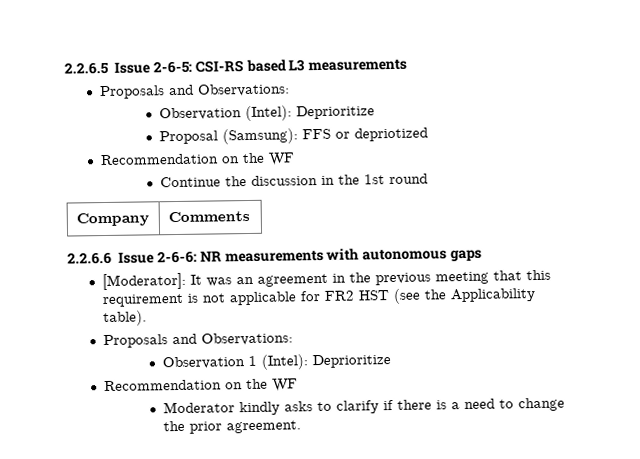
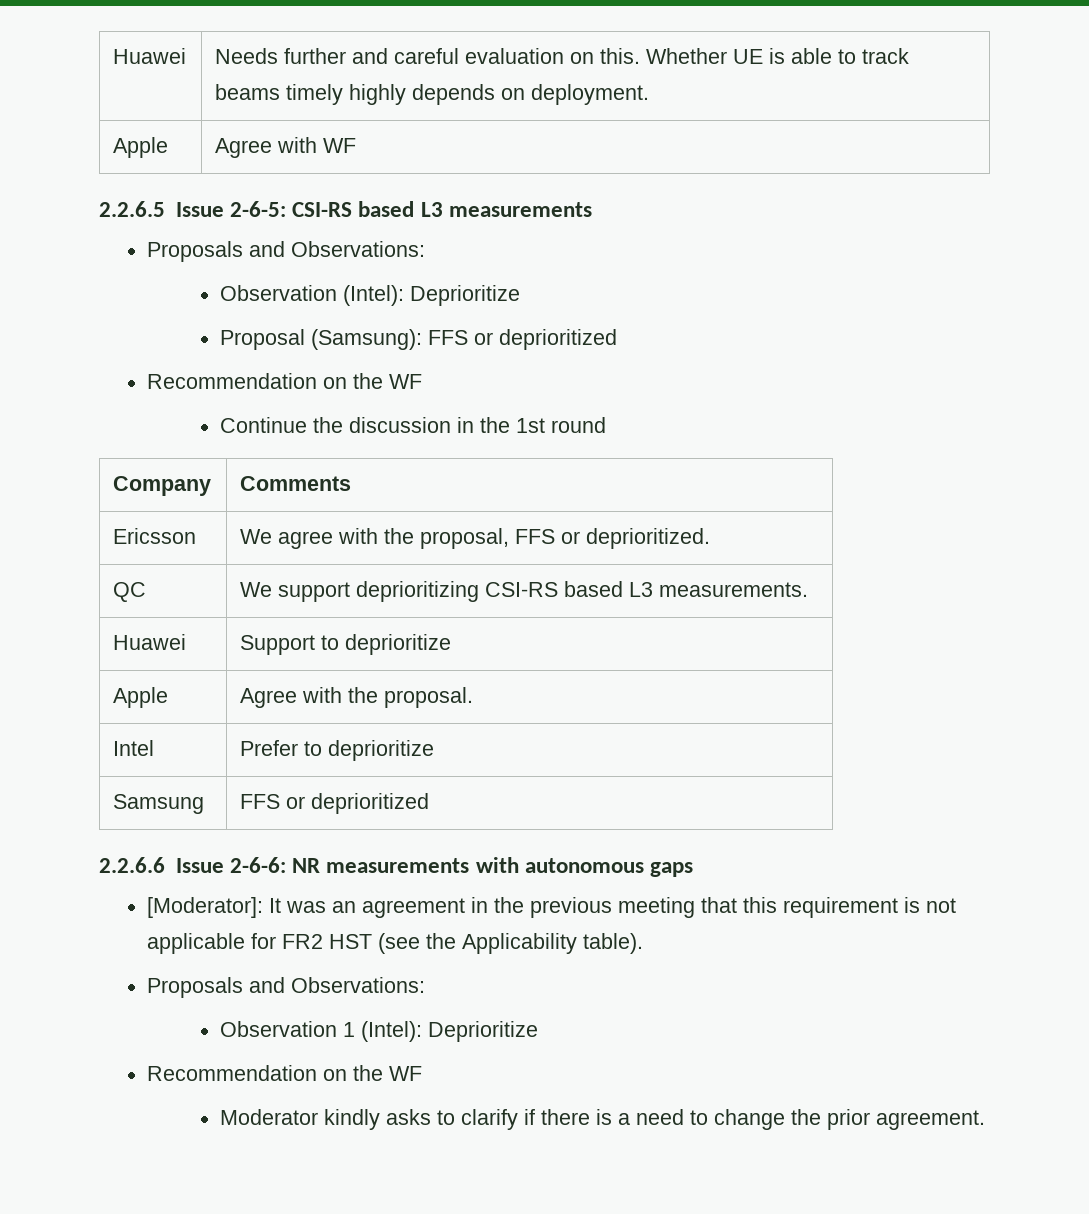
(64, 68) none -> [113,48,187,64] [215,48,910,64] [215,84,650,105] [113,137,169,158] [215,137,357,158] Huawei | Needs further and careful evaluation on this. Whether UE is able to track beams timely highly depends on deployment. // Apple | Agree with WF //
[354,127,429,142] depriotized -> [498,329,617,350] deprioritized
(250, 216) none -> [113,528,197,544] [240,528,711,549] [113,582,147,602] [240,581,809,602] [113,634,187,650] [240,634,452,655] [113,687,169,708] [240,687,474,708] [113,740,155,756] [240,740,435,761] [113,794,205,814] [240,793,430,814] // Ericsson | We agree with the proposal, FFS or deprioritized. // QC | We support deprioritizing CSI-RS based L3 measurements. // Huawei | Support to deprioritize // Apple | Agree with the proposal. // Intel | Prefer to deprioritize // Samsung | FFS or deprioritized

